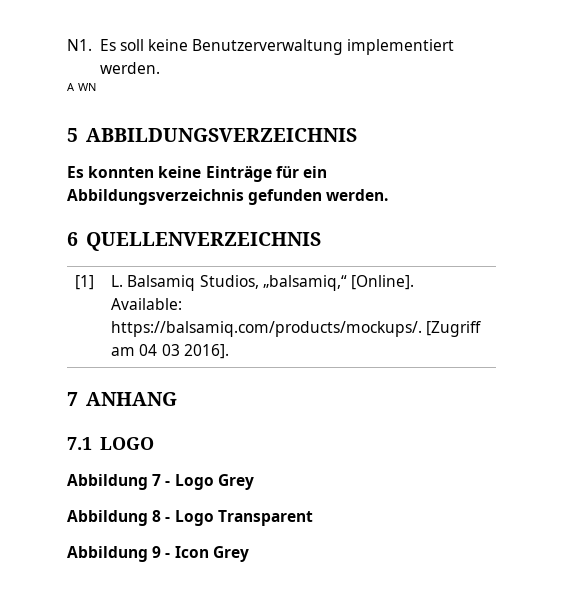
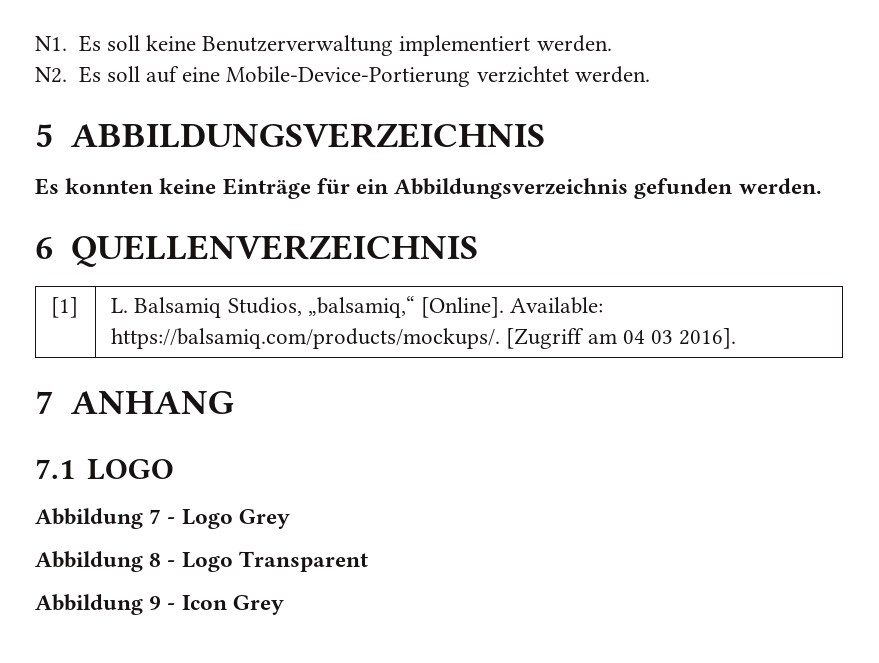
[67,83,97,91] A WN -> [35,66,650,87] N2. Es soll auf eine Mobile-Device-Portierung verzichtet werden.

